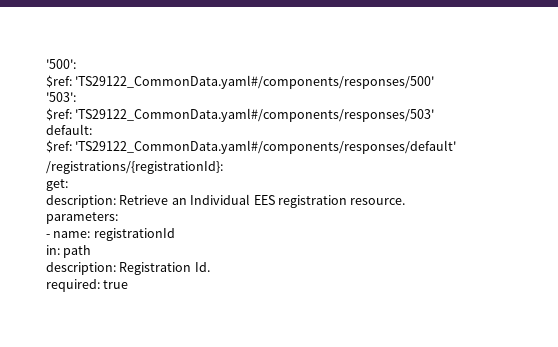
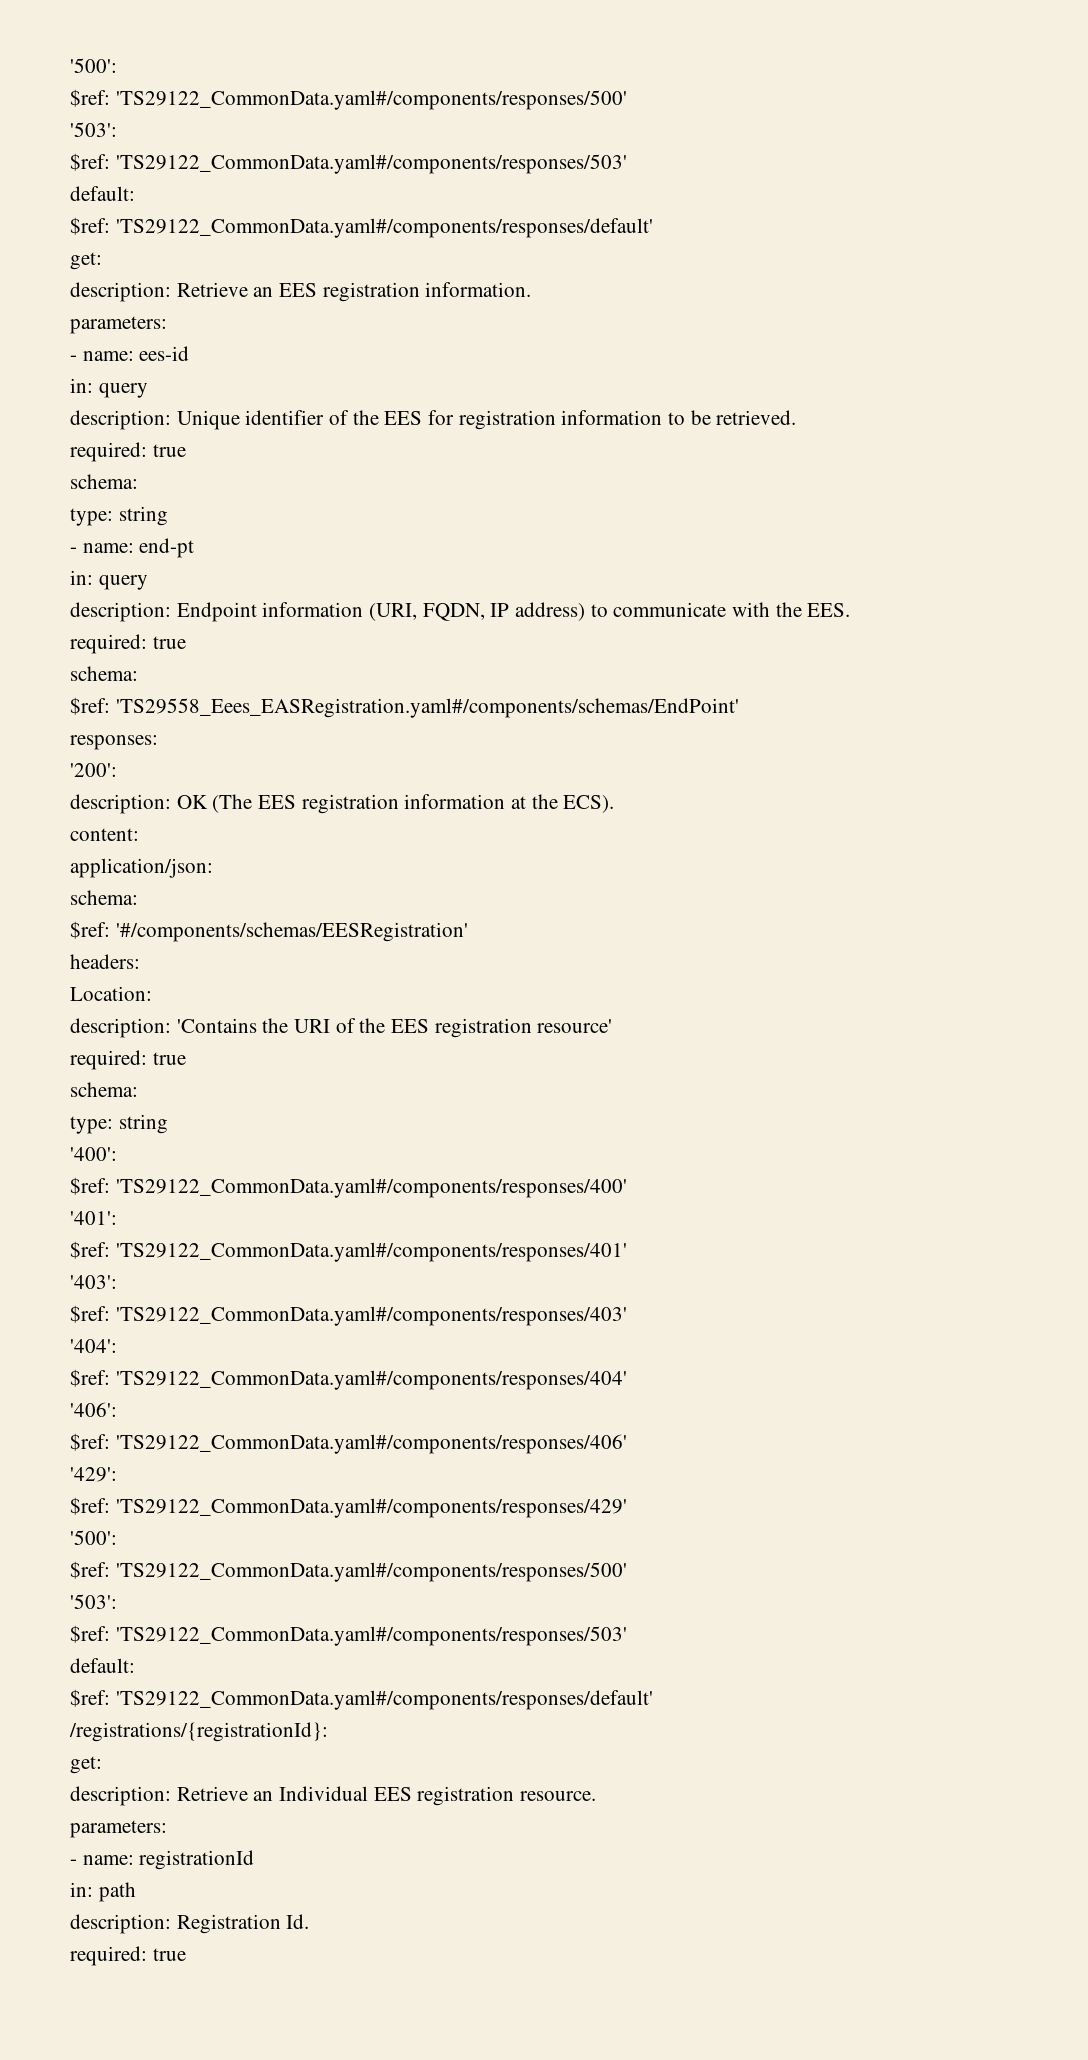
[46,59,76,69] [46,75,435,89] [46,92,76,102] [46,108,435,122] [46,124,92,135] [46,140,457,154] '500': // $ref: 'TS29122_CommonData.yaml#/components/responses/500' // '503': // $ref: 'TS29122_CommonData.yaml#/components/responses/503' // default: // $ref: 'TS29122_CommonData.yaml#/components/responses/default' -> [70,58,117,73] [70,89,627,110] [70,122,117,137] [70,153,627,174] [70,186,135,201] [70,217,653,238] [70,252,102,270] [70,282,532,302] [70,316,167,334] [70,346,190,361] [70,378,148,398] [70,410,797,430] [70,442,186,462] [70,474,138,489] [70,506,168,526] [70,538,195,558] [70,570,148,590] [70,602,851,622] [70,634,186,654] [70,666,138,681] [70,697,739,718] [70,735,158,750] [70,763,117,777] [70,794,615,814] [70,828,139,841] [70,858,213,878] [70,890,138,905] [70,921,468,942] [70,954,140,969] [70,986,152,1001] [70,1018,613,1038] [70,1050,186,1070] [70,1082,138,1097] [70,1114,168,1134] [70,1147,117,1161] [70,1177,627,1198] [70,1211,117,1225] [70,1241,627,1262] [70,1275,117,1289] [70,1305,627,1326] [70,1339,117,1353] [70,1369,627,1390] [70,1402,117,1417] [70,1433,627,1454] [70,1467,117,1482] [70,1497,627,1518] [70,1530,117,1545] [70,1561,627,1582] [70,1594,117,1609] [70,1625,627,1646] [70,1658,135,1673] [70,1689,653,1710] '500': // $ref: 'TS29122_CommonData.yaml#/components/responses/500' // '503': // $ref: 'TS29122_CommonData.yaml#/components/responses/503' // default: // $ref: 'TS29122_CommonData.yaml#/components/responses/default' // get: // description: Retrieve an EES registration information. // parameters: // - name: ees-id // in: query // description: Unique identifier of the EES for registration information to be retrieved. // required: true // schema: // type: string // - name: end-pt // in: query // description: Endpoint information (URI, FQDN, IP address) to communicate with the EES. // required: true // schema: // $ref: 'TS29558_Eees_EASRegistration.yaml#/components/schemas/EndPoint' // responses: // '200': // description: OK (The EES registration information at the ECS). // content: // application/json: // schema: // $ref: '#/components/schemas/EESRegistration' // headers: // Location: // description: 'Contains the URI of the EES registration resource' // required: true // schema: // type: string // '400': // $ref: 'TS29122_CommonData.yaml#/components/responses/400' // '401': // $ref: 'TS29122_CommonData.yaml#/components/responses/401' // '403': // $ref: 'TS29122_CommonData.yaml#/components/responses/403' // '404': // $ref: 'TS29122_CommonData.yaml#/components/responses/404' // '406': // $ref: 'TS29122_CommonData.yaml#/components/responses/406' // '429': // $ref: 'TS29122_CommonData.yaml#/components/responses/429' // '500': // $ref: 'TS29122_CommonData.yaml#/components/responses/500' // '503': // $ref: 'TS29122_CommonData.yaml#/components/responses/503' // default: // $ref: 'TS29122_CommonData.yaml#/components/responses/default'

